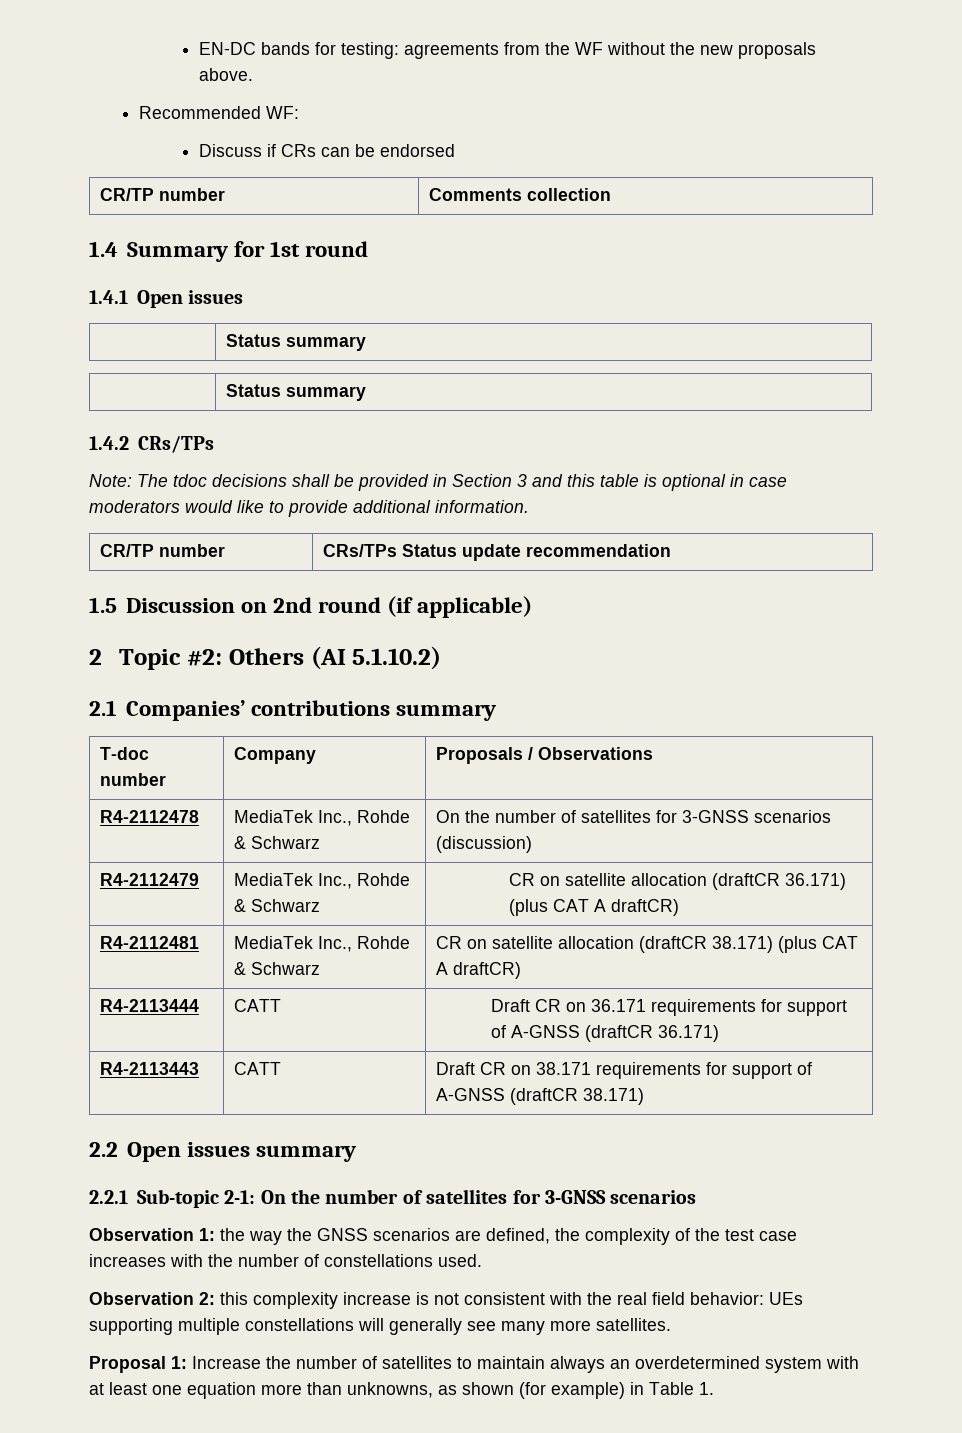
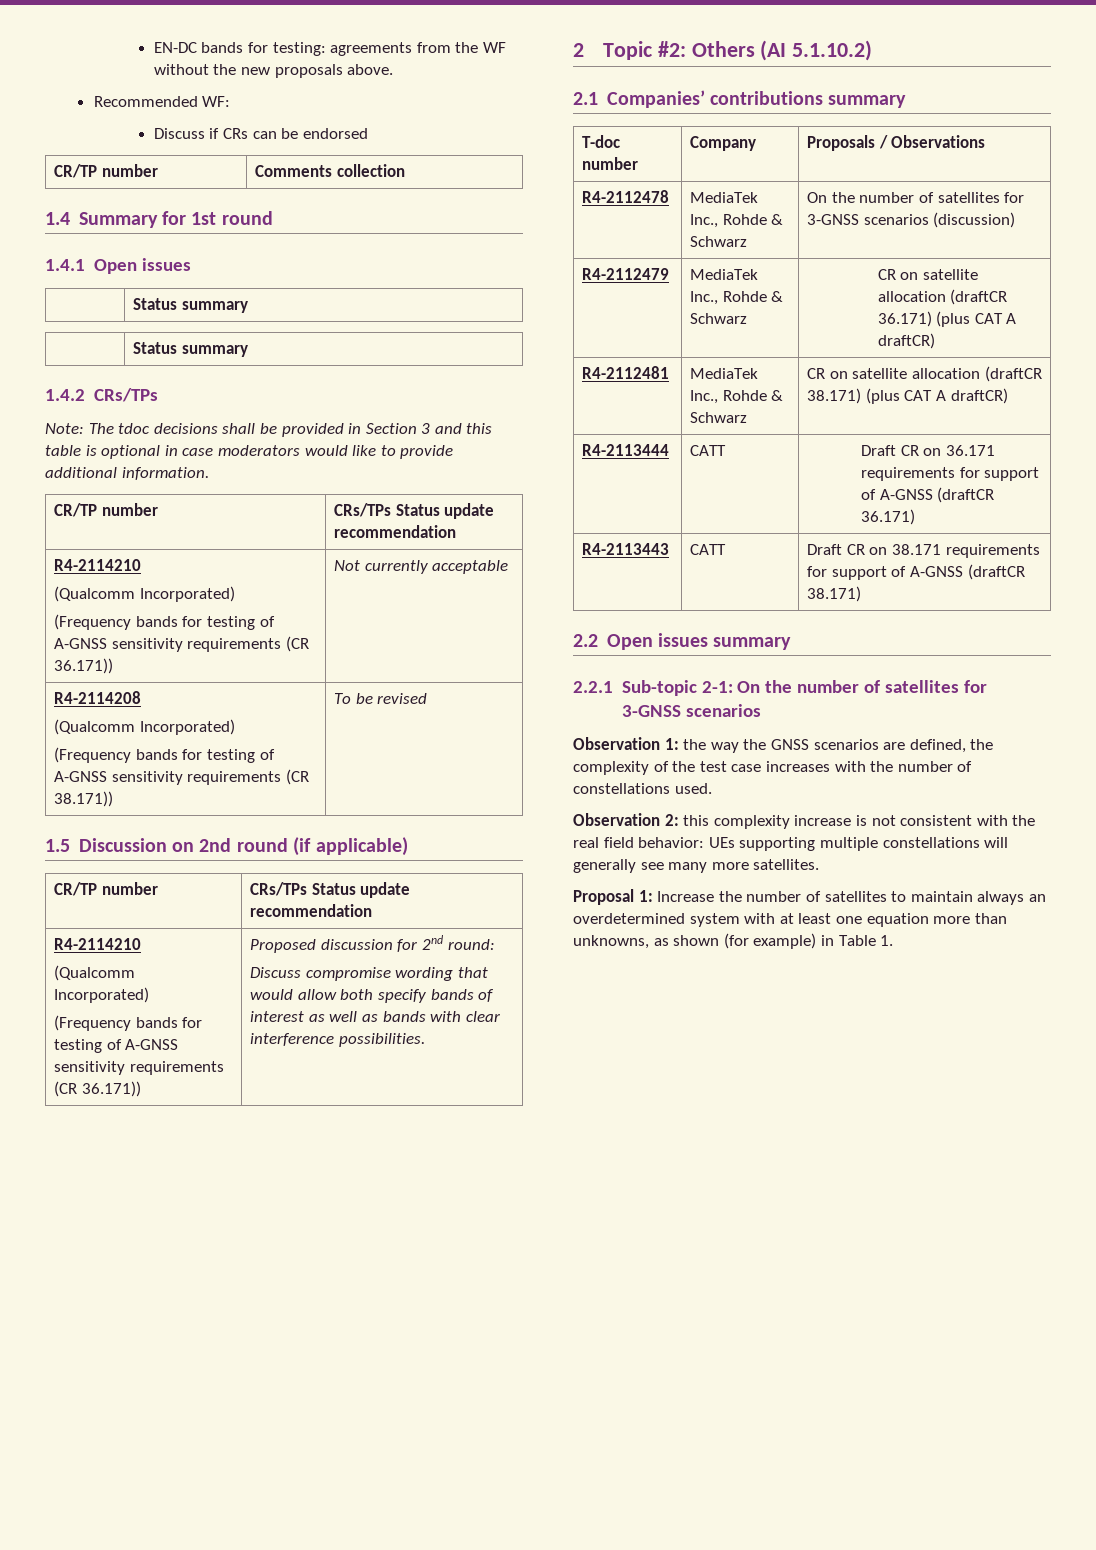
(672, 550) none -> [54,559,142,571] [54,586,235,602] [54,614,275,630] [54,636,309,652] [54,658,114,674] [334,560,509,574] [54,691,142,704] [54,719,235,735] [54,747,275,763] [54,769,309,785] [54,791,114,807] [334,693,428,704] // R4-2114210 // (Qualcomm Incorporated) // (Frequency bands for testing of A-GNSS sensitivity requirements (CR 36.171)) | Not currently acceptable // R4-2114208 // (Qualcomm Incorporated) // (Frequency bands for testing of A-GNSS sensitivity requirements (CR 38.171)) | To be revised
(533, 607) none -> [54,882,158,896] [250,882,411,898] [250,904,373,917] [54,938,142,950] [54,965,136,981] [54,987,150,1003] [54,1015,203,1031] [54,1039,179,1053] [54,1061,224,1075] [54,1081,141,1097] [250,935,495,953] [250,967,488,981] [250,989,495,1003] [250,1011,500,1022] [250,1033,425,1047] // CR/TP number | CRs/TPs Status update recommendation // R4-2114210 // (Qualcomm Incorporated) // (Frequency bands for testing of A-GNSS sensitivity requirements (CR 36.171)) | Proposed discussion for 2nd round: // Discuss compromise wording that would allow both specify bands of interest as well as bands with clear interference possibilities.

